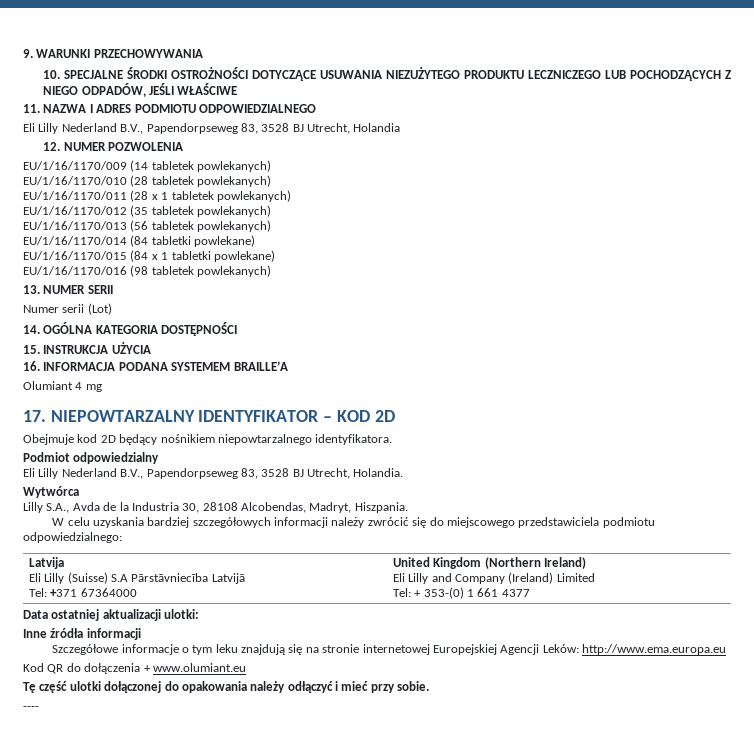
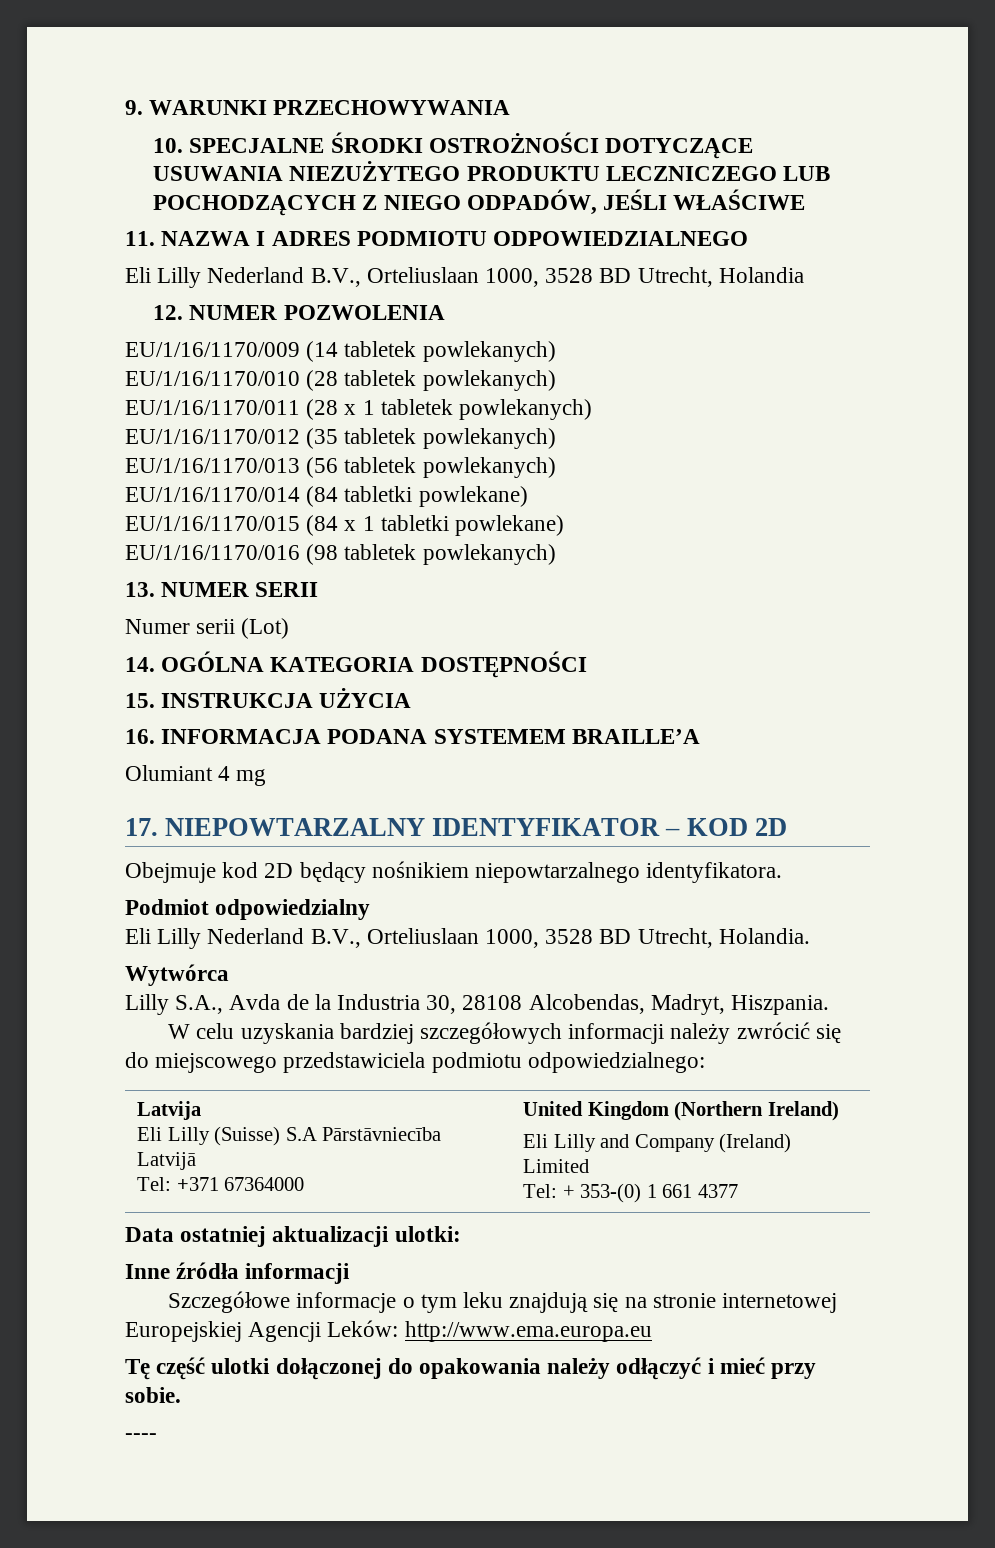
[146,123,304,134] Papendorpseweg 83, 3528 BJ -> [366,267,632,287] Orteliuslaan 1000, 3528 BD
[146,468,304,479] Papendorpseweg 83, 3528 BJ -> [366,928,632,948] Orteliuslaan 1000, 3528 BD
[23,663,246,674] // Kod QR do dołączenia + www.olumiant.eu -> (652, 1331) none

